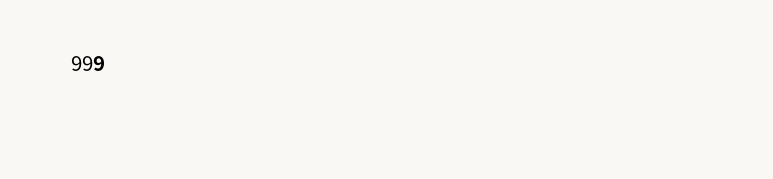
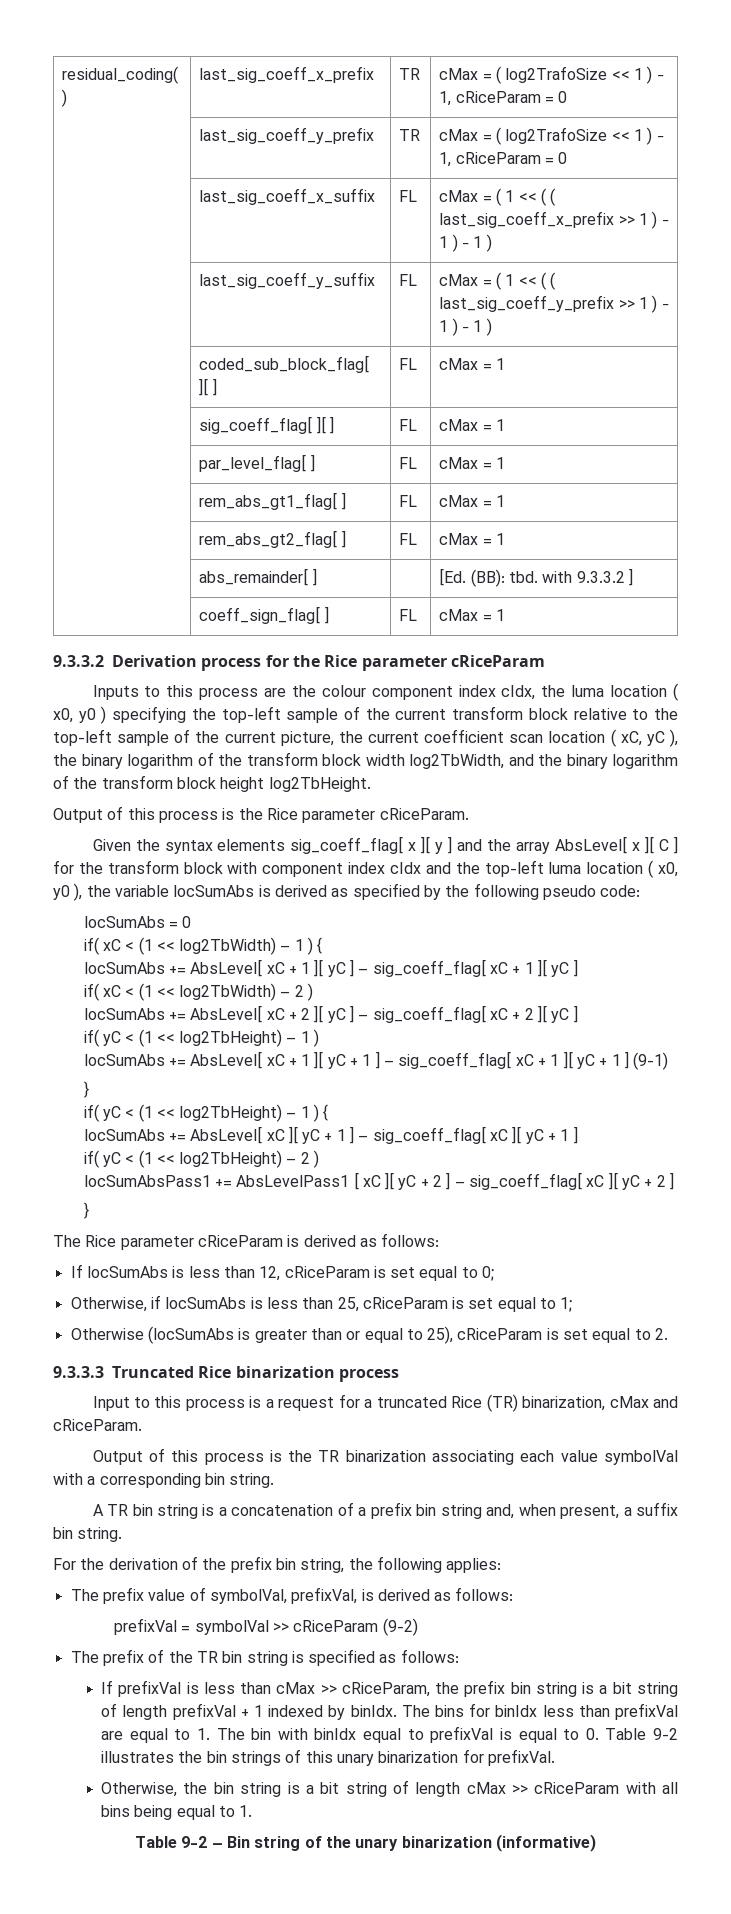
[70,56,105,71] 999 -> [62,66,179,84] [61,89,68,107] [199,66,375,83] [399,68,421,80] [439,66,664,84] [439,91,568,106] [199,127,375,144] [399,129,421,141] [439,127,664,145] [439,152,568,167] [199,188,376,205] [399,190,418,202] [439,188,556,206] [439,211,669,229] [439,234,492,252] [199,272,376,289] [399,274,418,286] [439,272,556,290] [439,295,669,313] [439,318,492,336] [199,355,370,373] [199,378,217,396] [399,358,418,370] [439,358,505,370] [199,416,334,434] [399,419,418,431] [439,419,505,431] [199,454,315,472] [399,457,418,469] [439,457,505,469] [199,492,346,510] [399,495,418,507] [439,495,505,507] [199,530,346,548] [399,533,418,545] [439,533,505,545] [199,568,317,586] [439,568,633,587] [199,606,329,624] [399,609,418,621] [439,609,505,621] [53,655,545,671] [92,683,679,701] [53,706,678,724] [53,729,678,747] [53,752,678,769] [53,775,371,792] [53,806,469,823] [92,836,678,854] [53,860,678,878] [53,883,641,901] [83,916,192,928] [83,937,323,955] [83,959,578,977] [83,983,314,1001] [83,1005,578,1023] [83,1029,320,1047] [83,1051,669,1070] [83,1081,89,1098] [83,1104,329,1122] [83,1126,578,1144] [83,1150,320,1168] [83,1172,674,1190] [83,1202,89,1219] [53,1233,440,1250] [70,1264,495,1281] [70,1295,573,1312] [70,1326,669,1344] [53,1366,399,1382] [92,1394,678,1412] [53,1419,142,1431] [92,1448,679,1465] [53,1473,275,1488] [92,1502,678,1519] [53,1527,123,1542] [53,1556,502,1573] [70,1587,514,1604] [114,1618,418,1636] [70,1649,459,1666] [101,1680,679,1697] [101,1703,678,1720] [101,1726,678,1743] [101,1749,556,1766] [101,1780,679,1797] [101,1805,253,1820] [135,1834,596,1852] residual_coding( ) | last_sig_coeff_x_prefix | TR | cMax = ( log2TrafoSize << 1 ) − 1, cRiceParam = 0 // | last_sig_coeff_y_prefix | TR | cMax = ( log2TrafoSize << 1 ) − 1, cRiceParam = 0 // | last_sig_coeff_x_suffix | FL | cMax = ( 1 << ( ( last_sig_coeff_x_prefix >> 1 ) − 1 ) − 1 ) // | last_sig_coeff_y_suffix | FL | cMax = ( 1 << ( ( last_sig_coeff_y_prefix >> 1 ) − 1 ) − 1 ) // | coded_sub_block_flag[ ][ ] | FL | cMax = 1 // | sig_coeff_flag[ ][ ] | FL | cMax = 1 // | par_level_flag[ ] | FL | cMax = 1 // | rem_abs_gt1_flag[ ] | FL | cMax = 1 // | rem_abs_gt2_flag[ ] | FL | cMax = 1 // | abs_remainder[ ] | | [Ed. (BB): tbd. with 9.3.3.2 ] // | coeff_sign_flag[ ] | FL | cMax = 1 // 9.3.3.2 Derivation process for the Rice parameter cRiceParam // Inputs to this process are the colour component index cIdx, the luma location ( x0, y0 ) specifying the top-left sample of the current transform block relative to the top-left sample of the current picture, the current coefficient scan location ( xC, yC ), the binary logarithm of the transform block width log2TbWidth, and the binary logarithm of the transform block height log2TbHeight. // Output of this process is the Rice parameter cRiceParam. // Given the syntax elements sig_coeff_flag[ x ][ y ] and the array AbsLevel[ x ][ C ] for the transform block with component index cIdx and the top-left luma location ( x0, y0 ), the variable locSumAbs is derived as specified by the following pseudo code: // locSumAbs = 0 // if( xC < (1 << log2TbWidth) – 1 ) { // locSumAbs += AbsLevel[ xC + 1 ][ yC ] – sig_coeff_flag[ xC + 1 ][ yC ] // if( xC < (1 << log2TbWidth) – 2 ) // locSumAbs += AbsLevel[ xC + 2 ][ yC ] – sig_coeff_flag[ xC + 2 ][ yC ] // if( yC < (1 << log2TbHeight) – 1 ) // locSumAbs += AbsLevel[ xC + 1 ][ yC + 1 ] – sig_coeff_flag[ xC + 1 ][ yC + 1 ] (9-1) // } // if( yC < (1 << log2TbHeight) – 1 ) { // locSumAbs += AbsLevel[ xC ][ yC + 1 ] – sig_coeff_flag[ xC ][ yC + 1 ] // if( yC < (1 << log2TbHeight) – 2 ) // locSumAbsPass1 += AbsLevelPass1 [ xC ][ yC + 2 ] – sig_coeff_flag[ xC ][ yC + 2 ] // } // The Rice parameter cRiceParam is derived as follows: // If locSumAbs is less than 12, cRiceParam is set equal to 0; // Otherwise, if locSumAbs is less than 25, cRiceParam is set equal to 1; // Otherwise (locSumAbs is greater than or equal to 25), cRiceParam is set equal to 2. // 9.3.3.3 Truncated Rice binarization process // Input to this process is a request for a truncated Rice (TR) binarization, cMax and cRiceParam. // Output of this process is the TR binarization associating each value symbolVal with a corresponding bin string. // A TR bin string is a concatenation of a prefix bin string and, when present, a suffix bin string. // For the derivation of the prefix bin string, the following applies: // The prefix value of symbolVal, prefixVal, is derived as follows: // prefixVal = symbolVal >> cRiceParam (9-2) // The prefix of the TR bin string is specified as follows: // If prefixVal is less than cMax >> cRiceParam, the prefix bin string is a bit string of length prefixVal + 1 indexed by binIdx. The bins for binIdx less than prefixVal are equal to 1. The bin with binIdx equal to prefixVal is equal to 0. Table 9-2 illustrates the bin strings of this unary binarization for prefixVal. // Otherwise, the bin string is a bit string of length cMax >> cRiceParam with all bins being equal to 1. // Table 9-2 – Bin string of the unary binarization (informative)

